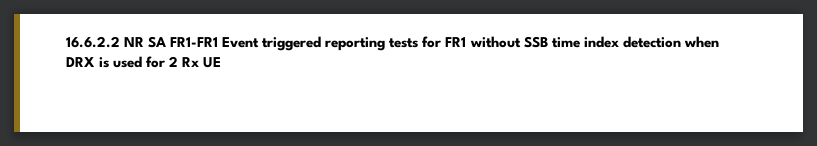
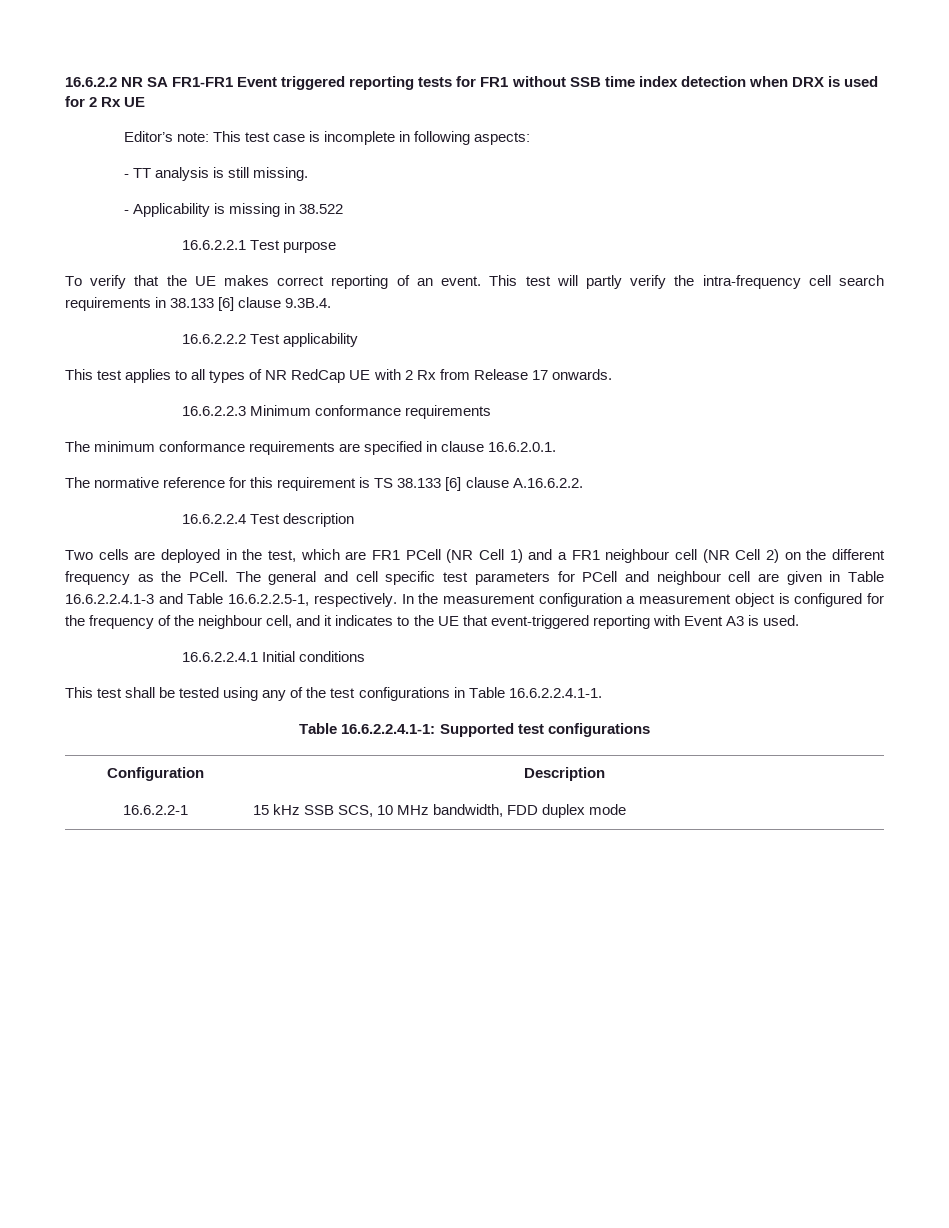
(222, 62) none -> [123,131,531,145] [123,167,308,181] [123,203,343,217] [182,240,337,253] [65,275,885,289] [65,297,332,311] [182,333,359,347] [65,369,612,383] [182,405,492,419] [65,441,557,455] [65,477,583,491] [182,513,355,527] [65,549,885,563] [65,571,885,585] [65,593,884,607] [65,615,799,629] [182,651,366,662] [65,687,602,701] [299,723,650,737] [107,767,204,781] [524,767,605,781] [123,805,188,815] [252,804,627,818] // Editor’s note: This test case is incomplete in following aspects: // - TT analysis is still missing. // - Applicability is missing in 38.522 // 16.6.2.2.1 Test purpose // To verify that the UE makes correct reporting of an event. This test will partly verify the intra-frequency cell search requirements in 38.133 [6] clause 9.3B.4. // 16.6.2.2.2 Test applicability // This test applies to all types of NR RedCap UE with 2 Rx from Release 17 onwards. // 16.6.2.2.3 Minimum conformance requirements // The minimum conformance requirements are specified in clause 16.6.2.0.1. // The normative reference for this requirement is TS 38.133 [6] clause A.16.6.2.2. // 16.6.2.2.4 Test description // Two cells are deployed in the test, which are FR1 PCell (NR Cell 1) and a FR1 neighbour cell (NR Cell 2) on the different frequency as the PCell. The general and cell specific test parameters for PCell and neighbour cell are given in Table 16.6.2.2.4.1-3 and Table 16.6.2.2.5-1, respectively. In the measurement configuration a measurement object is configured for the frequency of the neighbour cell, and it indicates to the UE that event-triggered reporting with Event A3 is used. // 16.6.2.2.4.1 Initial conditions // This test shall be tested using any of the test configurations in Table 16.6.2.2.4.1-1. // Table 16.6.2.2.4.1-1: Supported test configurations // Configuration | Description // 16.6.2.2-1 | 15 kHz SSB SCS, 10 MHz bandwidth, FDD duplex mode

